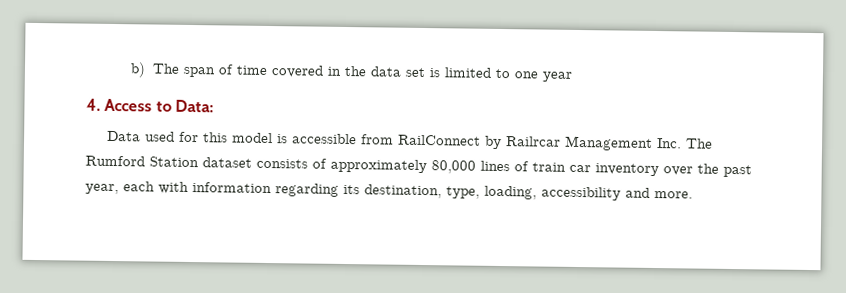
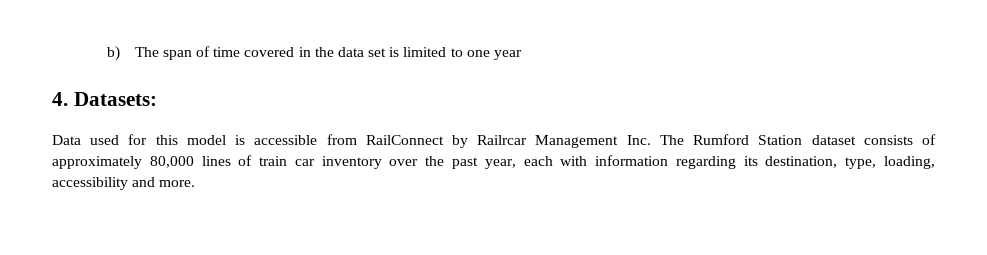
[104,98,215,113] Access to Data: -> [73,92,157,106] Datasets:

